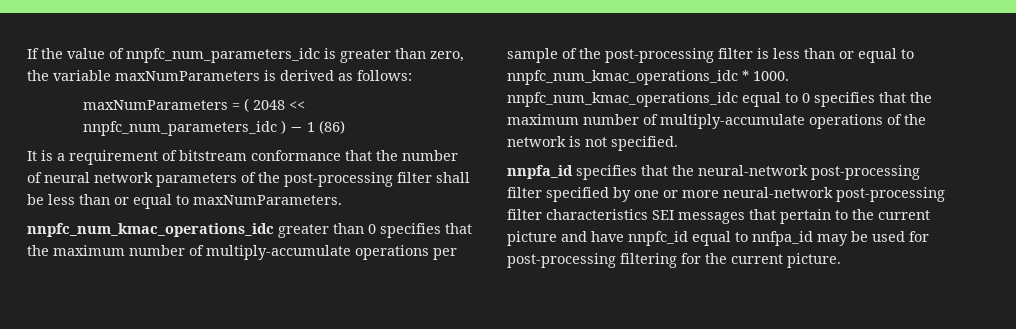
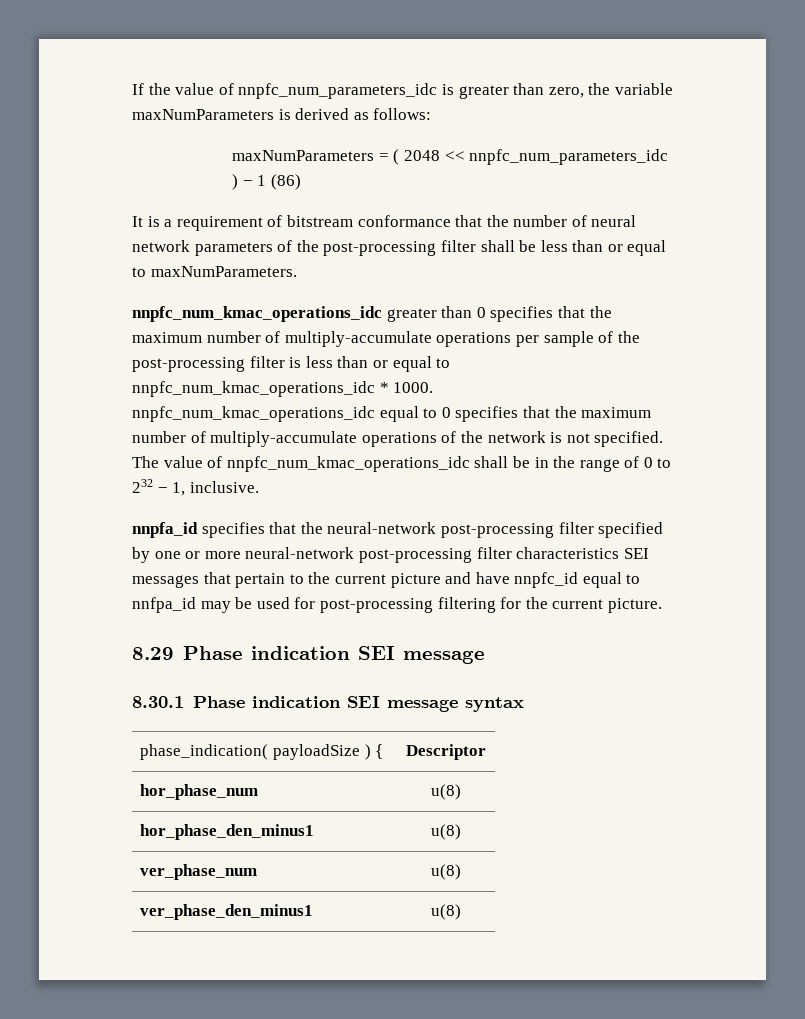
(678, 143) none -> [132,456,672,472] [132,479,259,496] The value of nnpfc_num_kmac_operations_idc shall be in the range of 0 to 232 − 1, inclusive.
(841, 260) none -> [132,646,485,664] [132,696,524,712] [140,744,384,760] [405,744,486,760] [140,784,259,800] [430,784,461,800] [140,824,315,840] [430,824,461,840] [140,864,258,880] [430,864,461,880] [140,904,314,920] [430,904,461,920] // 8.29 Phase indication SEI message // 8.30.1 Phase indication SEI message syntax // phase_indication( payloadSize ) { | Descriptor // hor_phase_num | u(8) // hor_phase_den_minus1 | u(8) // ver_phase_num | u(8) // ver_phase_den_minus1 | u(8)

